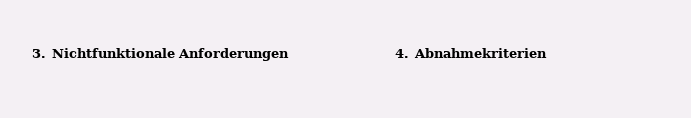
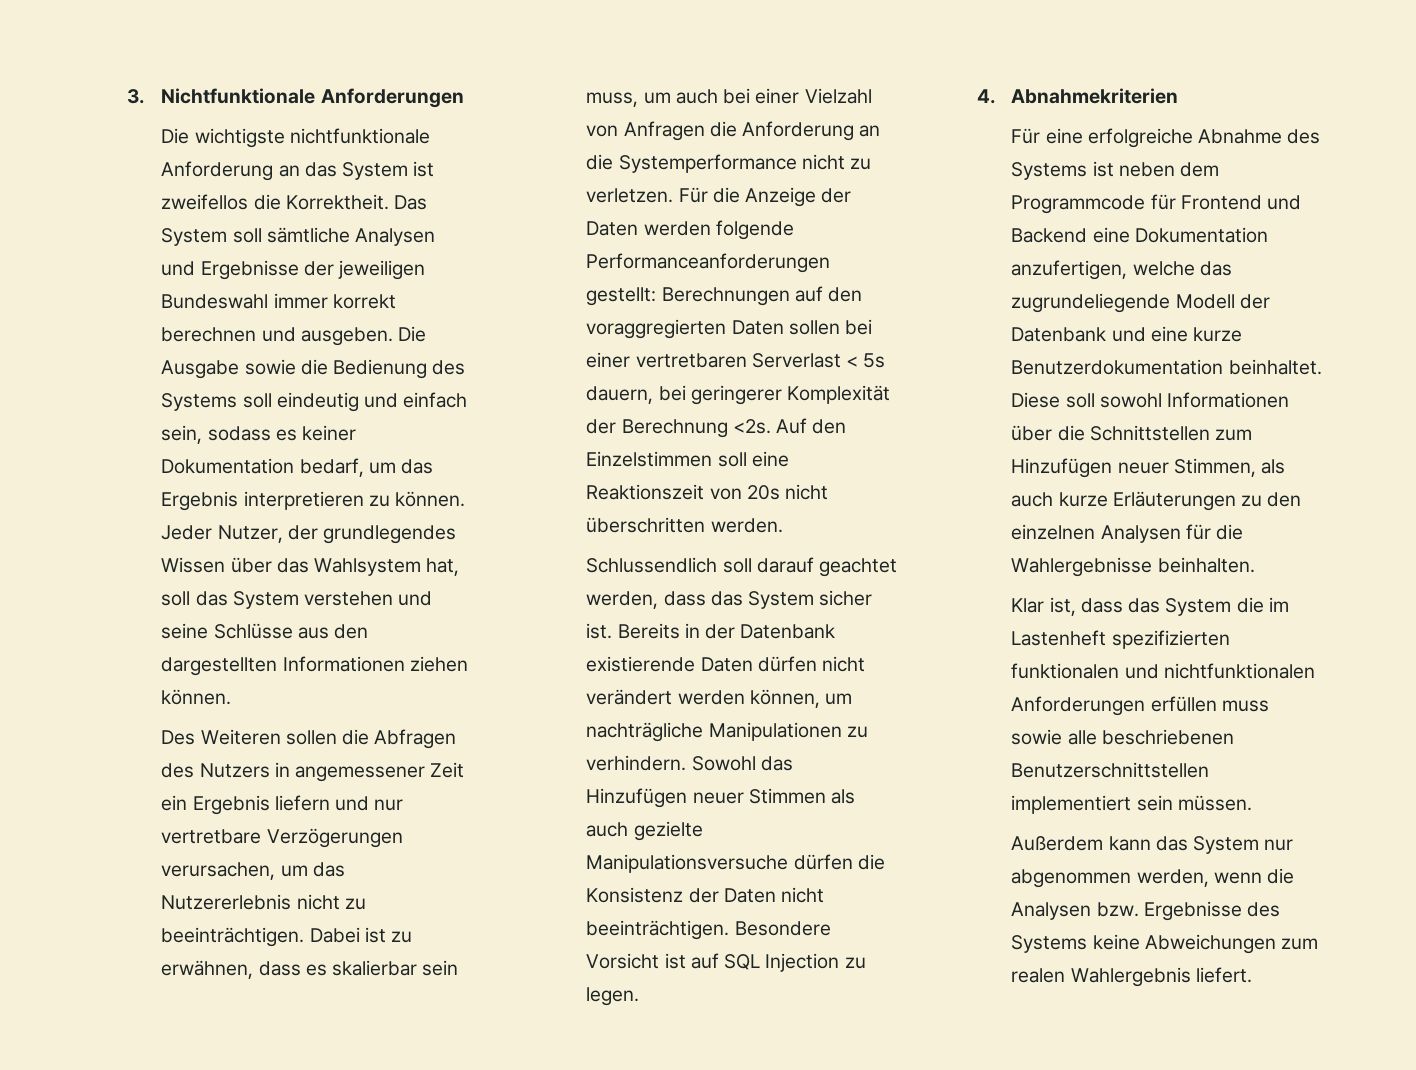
[394,48,548,58] 4. Abnahmekriterien -> [161,128,430,148] [161,161,435,181] [161,194,428,210] [161,227,436,246] [161,260,426,280] [161,293,396,309] [161,326,427,346] [161,359,466,379] [161,392,468,412] [161,425,357,444] [161,458,434,477] [161,491,466,511] [161,525,457,544] [161,557,460,576] [161,591,433,609] [161,623,369,639] [161,656,468,676] [161,689,232,705] [161,729,457,749] [161,762,465,782] [161,795,404,815] [161,828,403,848] [161,862,345,880] [161,894,366,910] [161,927,413,947] [161,960,459,979] [586,88,872,107] [586,121,881,141] [586,154,872,173] [586,187,852,207] [586,220,794,240] [586,253,831,273] [586,286,863,306] [586,319,873,339] [586,352,886,368] [586,385,891,405] [586,418,847,438] [586,451,789,467] [586,484,829,500] [586,517,783,533] [586,557,898,577] [586,590,873,609] [586,623,836,639] [586,656,866,672] [586,689,853,708] [586,722,868,742] [586,755,793,771] [586,788,856,808] [586,821,703,841] [586,854,885,873] [586,887,825,903] [586,920,831,940] [586,953,866,972] [586,987,640,1006] [976,88,1179,104] [1011,128,1321,148] [1011,161,1220,180] [1011,194,1302,214] [1011,227,1268,243] [1011,260,1232,280] [1011,293,1270,313] [1011,326,1243,342] [1011,359,1322,375] [1011,392,1290,408] [1011,425,1253,441] [1011,458,1286,478] [1011,491,1302,511] [1011,524,1244,543] [1011,557,1255,577] [1011,597,1289,616] [1011,630,1230,649] [1011,663,1315,679] [1011,696,1269,716] [1011,729,1234,745] [1011,762,1210,778] [1011,795,1252,814] [1011,836,1294,854] [1011,868,1295,888] [1011,901,1281,921] [1011,934,1319,954] [1011,967,1252,987] Die wichtigste nichtfunktionale Anforderung an das System ist zweifellos die Korrektheit. Das System soll sämtliche Analysen und Ergebnisse der jeweiligen Bundeswahl immer korrekt berechnen und ausgeben. Die Ausgabe sowie die Bedienung des Systems soll eindeutig und einfach sein, sodass es keiner Dokumentation bedarf, um das Ergebnis interpretieren zu können. Jeder Nutzer, der grundlegendes Wissen über das Wahlsystem hat, soll das System verstehen und seine Schlüsse aus den dargestellten Informationen ziehen können. // Des Weiteren sollen die Abfragen des Nutzers in angemessener Zeit ein Ergebnis liefern und nur vertretbare Verzögerungen verursachen, um das Nutzererlebnis nicht zu beeinträchtigen. Dabei ist zu erwähnen, dass es skalierbar sein muss, um auch bei einer Vielzahl von Anfragen die Anforderung an die Systemperformance nicht zu verletzen. Für die Anzeige der Daten werden folgende Performanceanforderungen gestellt: Berechnungen auf den voraggregierten Daten sollen bei einer vertretbaren Serverlast < 5s dauern, bei geringerer Komplexität der Berechnung <2s. Auf den Einzelstimmen soll eine Reaktionszeit von 20s nicht überschritten werden. // Schlussendlich soll darauf geachtet werden, dass das System sicher ist. Bereits in der Datenbank existierende Daten dürfen nicht verändert werden können, um nachträgliche Manipulationen zu verhindern. Sowohl das Hinzufügen neuer Stimmen als auch gezielte Manipulationsversuche dürfen die Konsistenz der Daten nicht beeinträchtigen. Besondere Vorsicht ist auf SQL Injection zu legen. // 4. Abnahmekriterien // Für eine erfolgreiche Abnahme des Systems ist neben dem Programmcode für Frontend und Backend eine Dokumentation anzufertigen, welche das zugrundeliegende Modell der Datenbank und eine kurze Benutzerdokumentation beinhaltet. Diese soll sowohl Informationen über die Schnittstellen zum Hinzufügen neuer Stimmen, als auch kurze Erläuterungen zu den einzelnen Analysen für die Wahlergebnisse beinhalten. // Klar ist, dass das System die im Lastenheft spezifizierten funktionalen und nichtfunktionalen Anforderungen erfüllen muss sowie alle beschriebenen Benutzerschnittstellen implementiert sein müssen. // Außerdem kann das System nur abgenommen werden, wenn die Analysen bzw. Ergebnisse des Systems keine Abweichungen zum realen Wahlergebnis liefert.

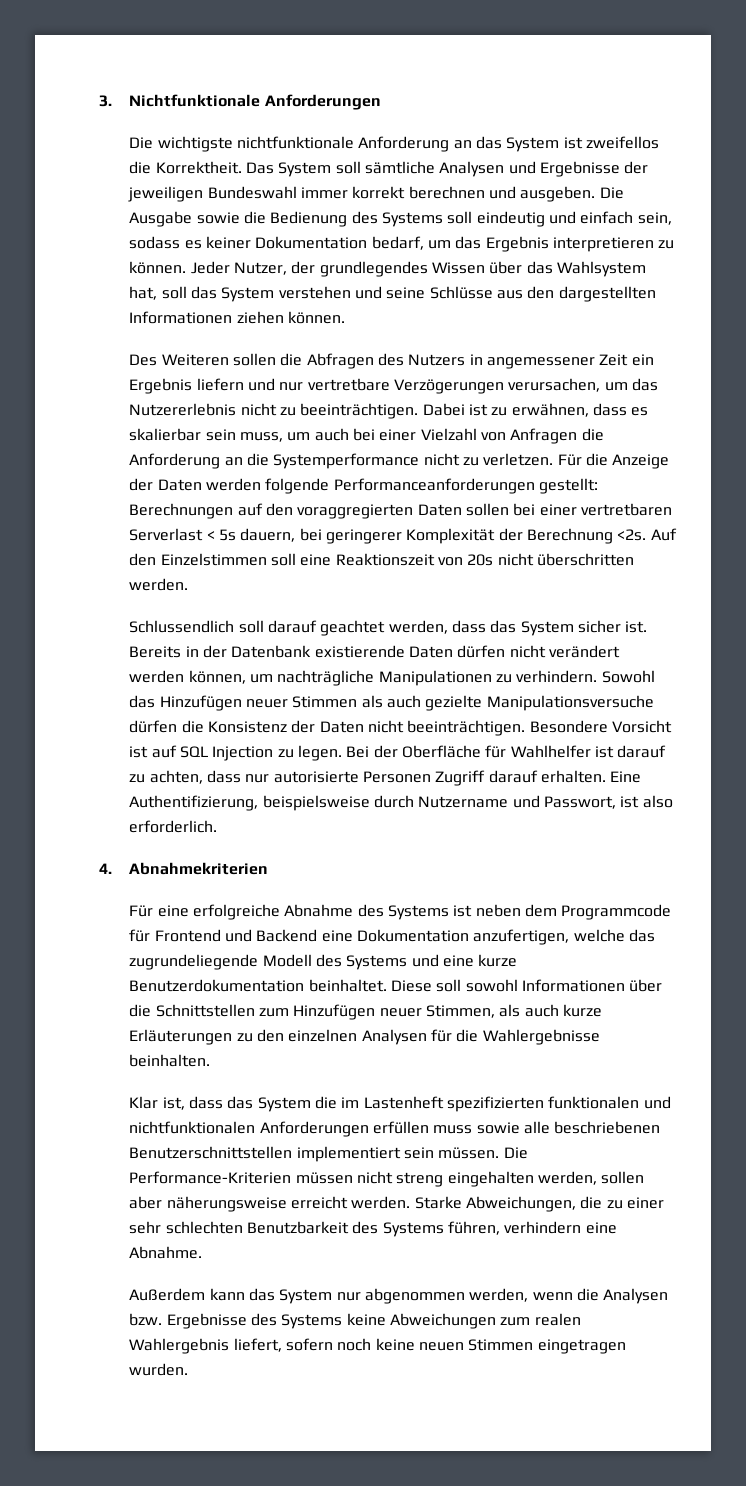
(640, 996) none -> [346,745,667,758] [129,770,642,786] [129,795,673,811] [129,820,218,833] Bei der Oberfläche für Wahlhelfer ist darauf zu achten, dass nur autorisierte Personen Zugriff darauf erhalten. Eine Authentifizierung, beispielsweise durch Nutzername und Passwort, ist also erforderlich.
[1239,294,1270,309] [1011,327,1107,342] der Datenbank -> [316,954,408,970] des Systems
(1252, 803) none -> [503,1147,528,1159] [129,1171,645,1187] [129,1196,664,1212] [129,1221,617,1237] [129,1246,203,1259] Die Performance-Kriterien müssen nicht streng eingehalten werden, sollen aber näherungsweise erreicht werden. Starke Abweichungen, die zu einer sehr schlechten Benutzbarkeit des Systems führen, verhindern eine Abnahme.
[1195,967,1252,983] liefert. -> [233,1338,626,1354] [129,1363,189,1376] liefert, sofern noch keine neuen Stimmen eingetragen wurden.

